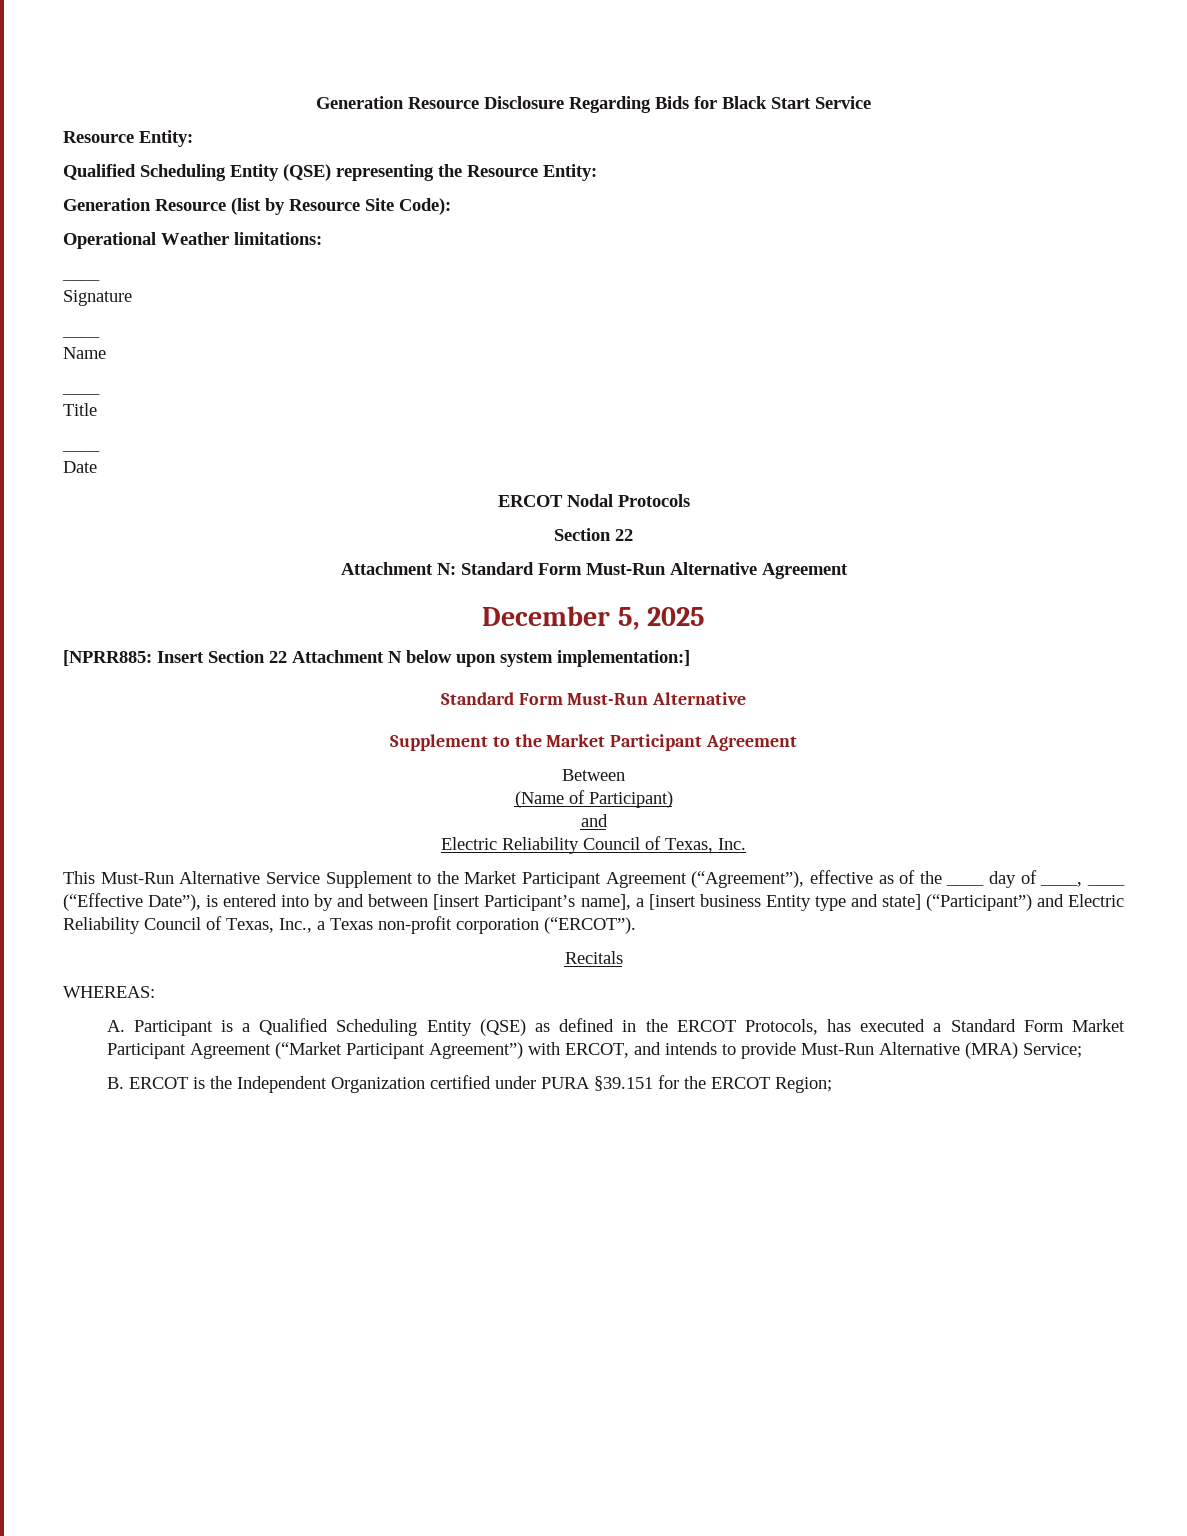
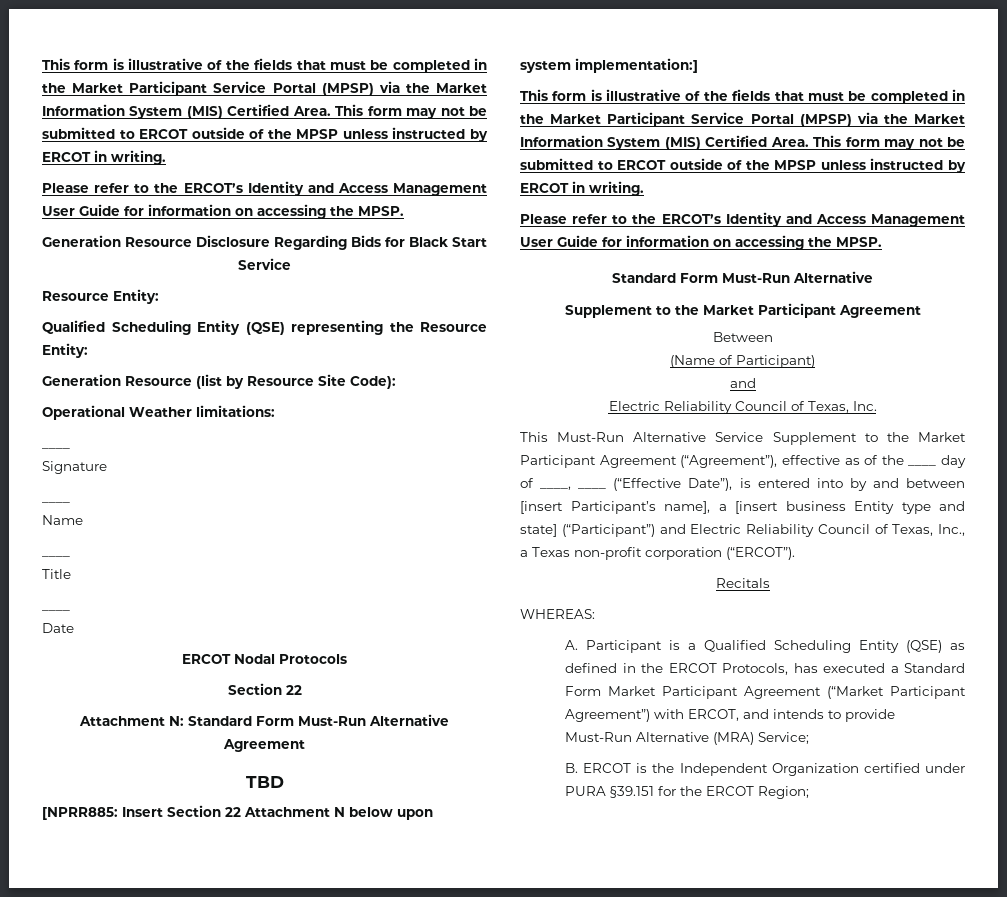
(316, 102) none -> [42,58,488,73] [42,81,487,96] [42,104,488,119] [42,127,488,142] [42,150,166,165] [42,181,487,196] [42,204,404,219] This form is illustrative of the fields that must be completed in the Market Participant Service Portal (MPSP) via the Market Information System (MIS) Certified Area. This form may not be submitted to ERCOT outside of the MPSP unless instructed by ERCOT in writing. // Please refer to the ERCOT’s Identity and Access Management User Guide for information on accessing the MPSP. //
[482,606,705,630] December 5, 2025 -> [245,776,284,788] TBD
(690, 658) none -> [520,89,965,104] [520,112,965,127] [520,135,966,150] [520,158,966,173] [520,181,644,196] [520,212,965,227] [520,235,882,250] // This form is illustrative of the fields that must be completed in the Market Participant Service Portal (MPSP) via the Market Information System (MIS) Certified Area. This form may not be submitted to ERCOT outside of the MPSP unless instructed by ERCOT in writing. // Please refer to the ERCOT’s Identity and Access Management User Guide for information on accessing the MPSP.

